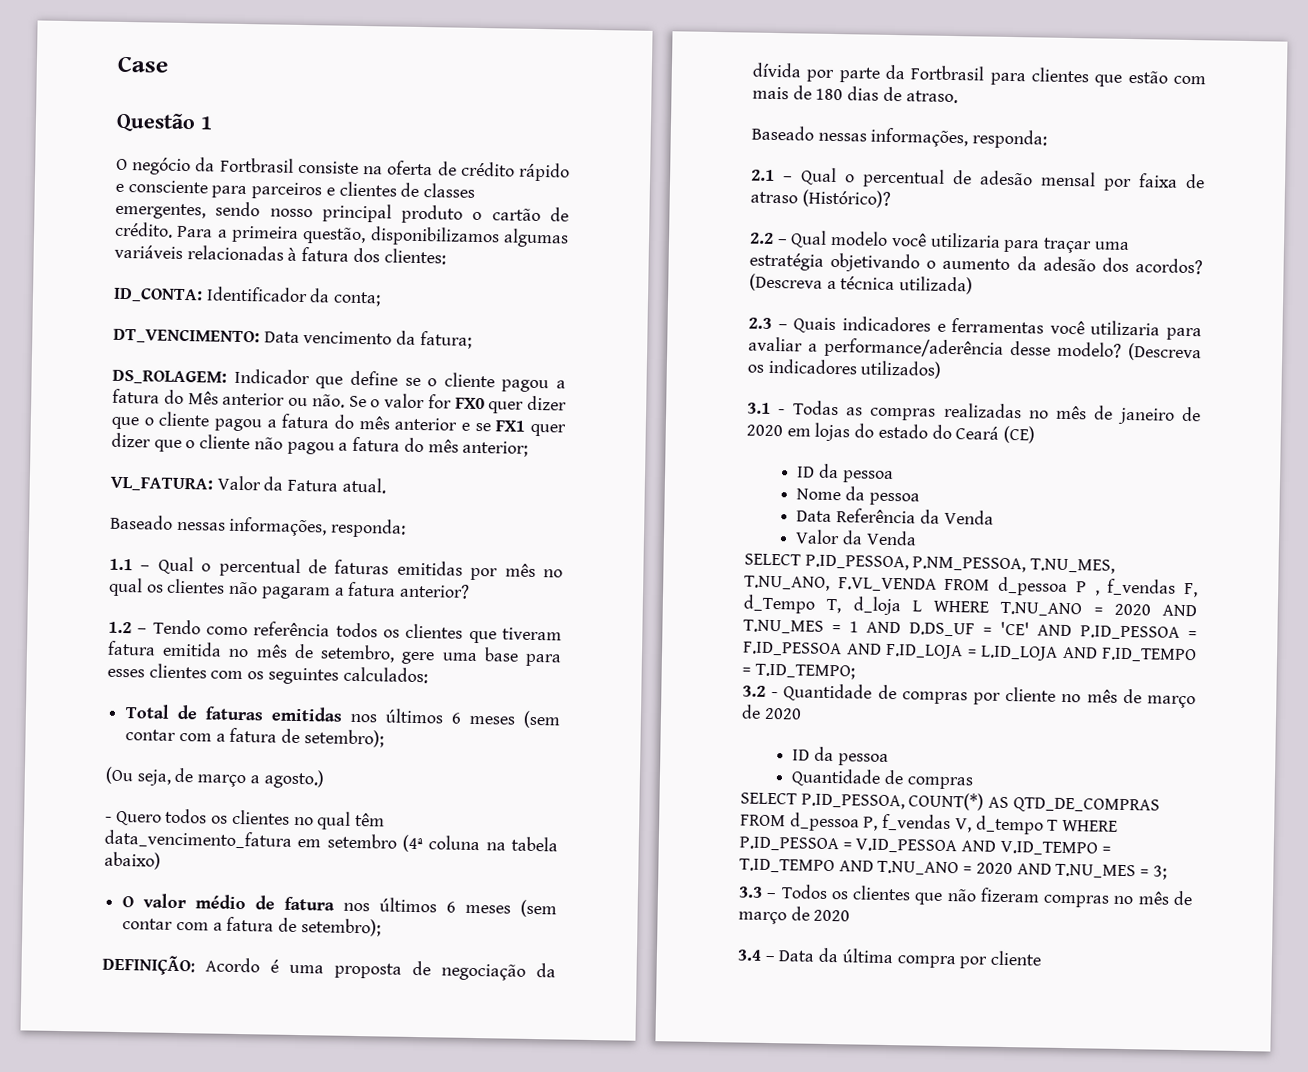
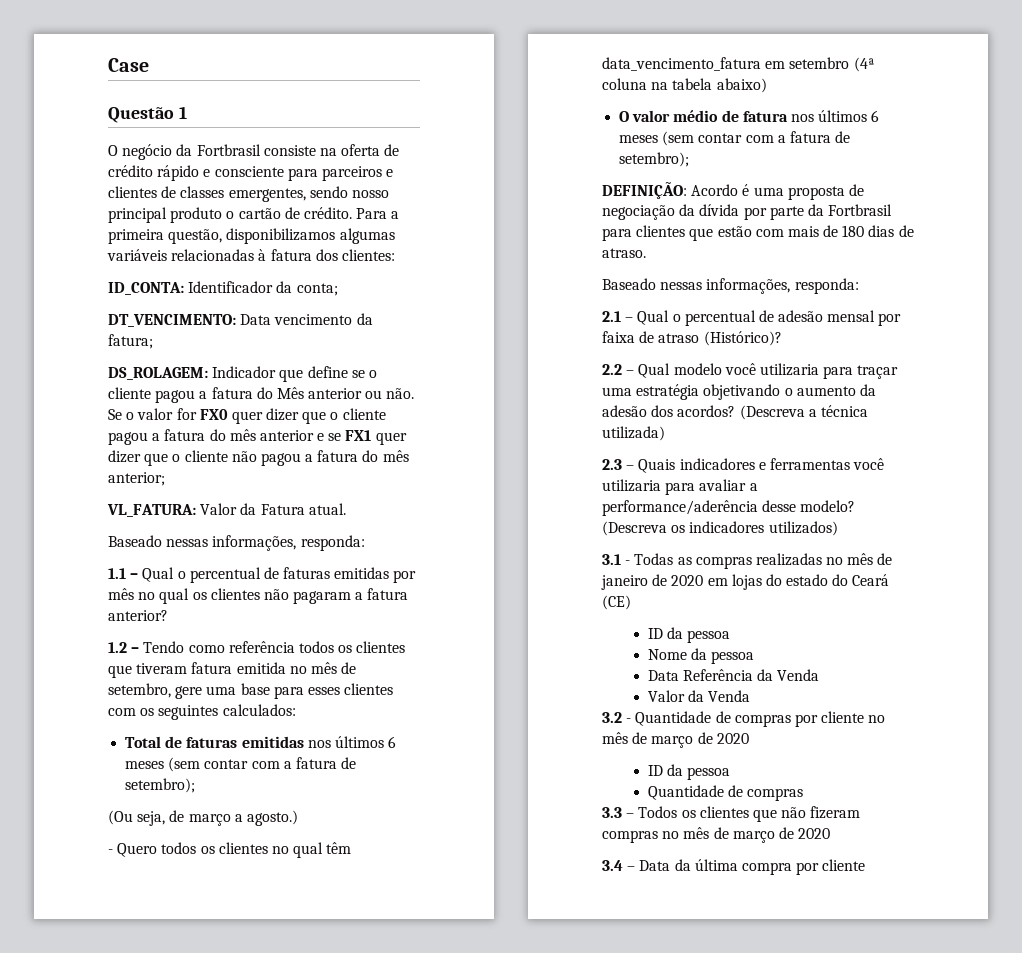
[744,553,1116,574] [744,575,1198,598] [743,594,1197,617] [743,619,1197,640] [743,641,1197,663] [742,663,855,680] // SELECT P.ID_PESSOA, P.NM_PESSOA, T.NU_MES, T.NU_ANO, F.VL_VENDA FROM d_pessoa P , f_vendas F, d_Tempo T, d_loja L WHERE T.NU_ANO = 2020 AND T.NU_MES = 1 AND D.DS_UF = 'CE' AND P.ID_PESSOA = F.ID_PESSOA AND F.ID_LOJA = L.ID_LOJA AND F.ID_TEMPO = T.ID_TEMPO; -> (751, 696) none
[740,792,1160,814] [740,812,1119,835] [739,836,1111,856] [739,858,1167,880] // SELECT P.ID_PESSOA, COUNT(*) AS QTD_DE_COMPRAS FROM d_pessoa P, f_vendas V, d_tempo T WHERE P.ID_PESSOA = V.ID_PESSOA AND V.ID_TEMPO = T.ID_TEMPO AND T.NU_ANO = 2020 AND T.NU_MES = 3; -> (804, 794) none

